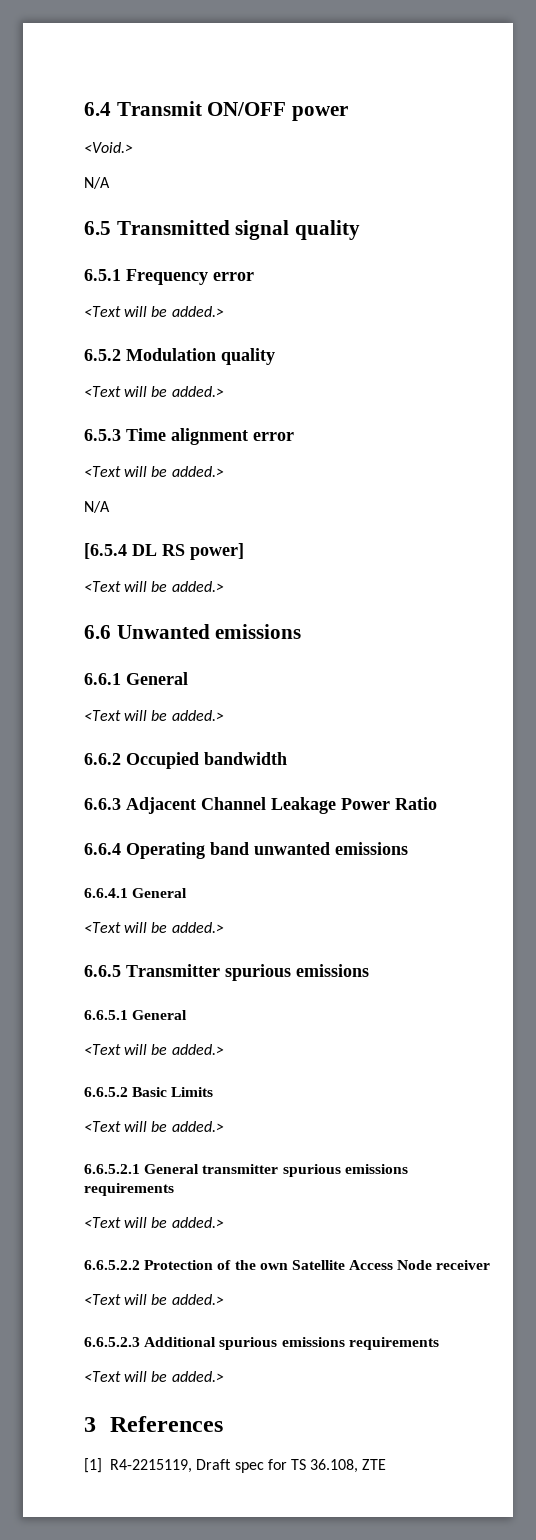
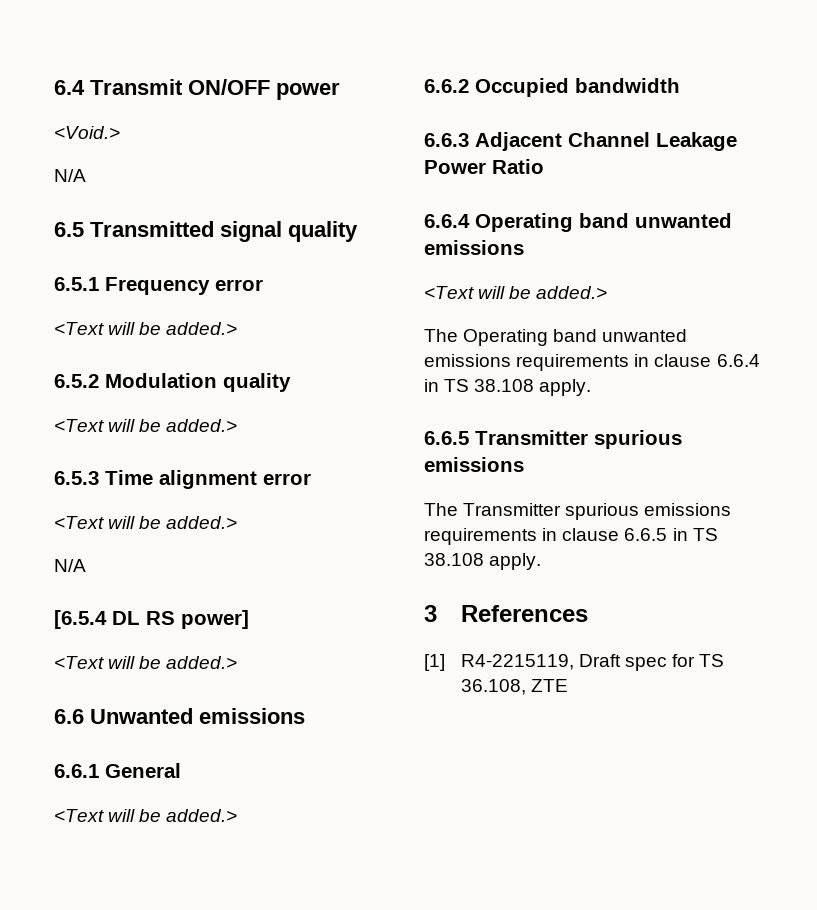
[84,888,188,898] [84,922,224,933] [84,964,369,981] [84,1010,188,1020] [84,1044,224,1055] [84,1087,214,1097] [84,1121,224,1132] [84,1164,408,1177] [84,1183,174,1196] [84,1217,224,1228] [84,1260,491,1270] [84,1294,224,1305] [84,1337,439,1350] [84,1371,224,1382] // 6.6.4.1 General // <Text will be added.> // 6.6.5 Transmitter spurious emissions // 6.6.5.1 General // <Text will be added.> // 6.6.5.2 Basic Limits // <Text will be added.> // 6.6.5.2.1 General transmitter spurious emissions requirements // <Text will be added.> // 6.6.5.2.2 Protection of the own Satellite Access Node receiver // <Text will be added.> // 6.6.5.2.3 Additional spurious emissions requirements // <Text will be added.> -> [424,286,608,299] [424,329,688,346] [424,354,760,371] [424,379,592,396] [424,430,682,449] [424,457,524,472] [424,503,732,520] [424,528,718,545] [424,553,542,570] // <Text will be added.> // The Operating band unwanted emissions requirements in clause 6.6.4 in TS 38.108 apply. // 6.6.5 Transmitter spurious emissions // The Transmitter spurious emissions requirements in clause 6.6.5 in TS 38.108 apply.

